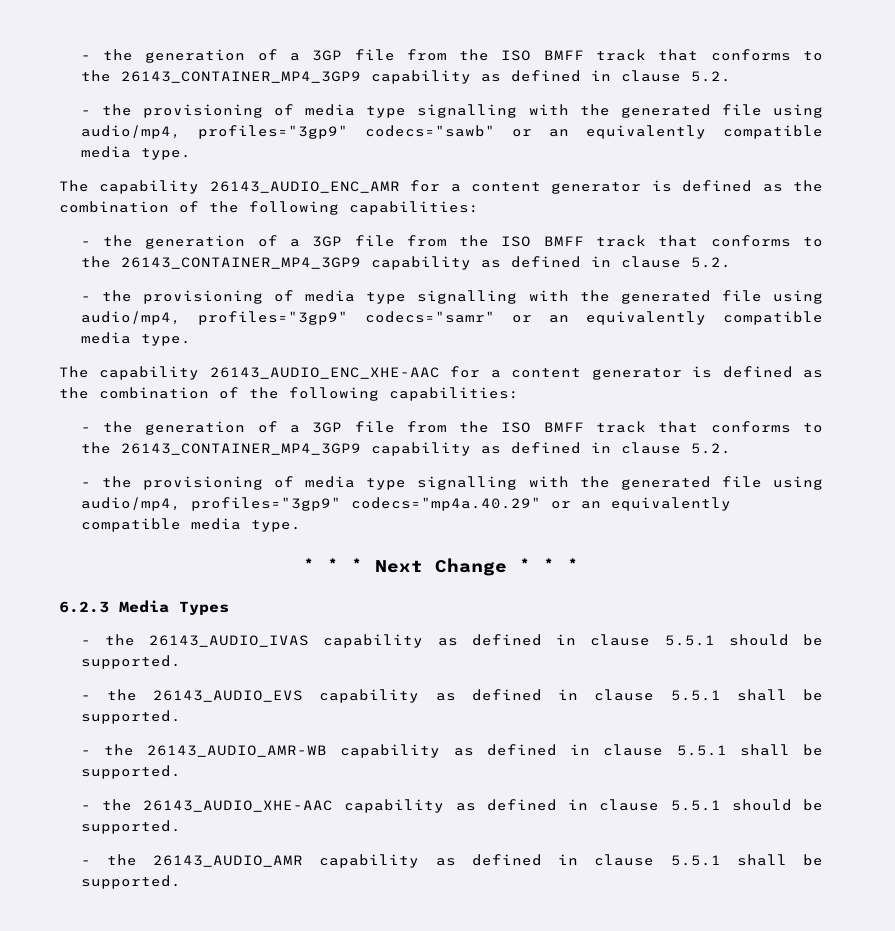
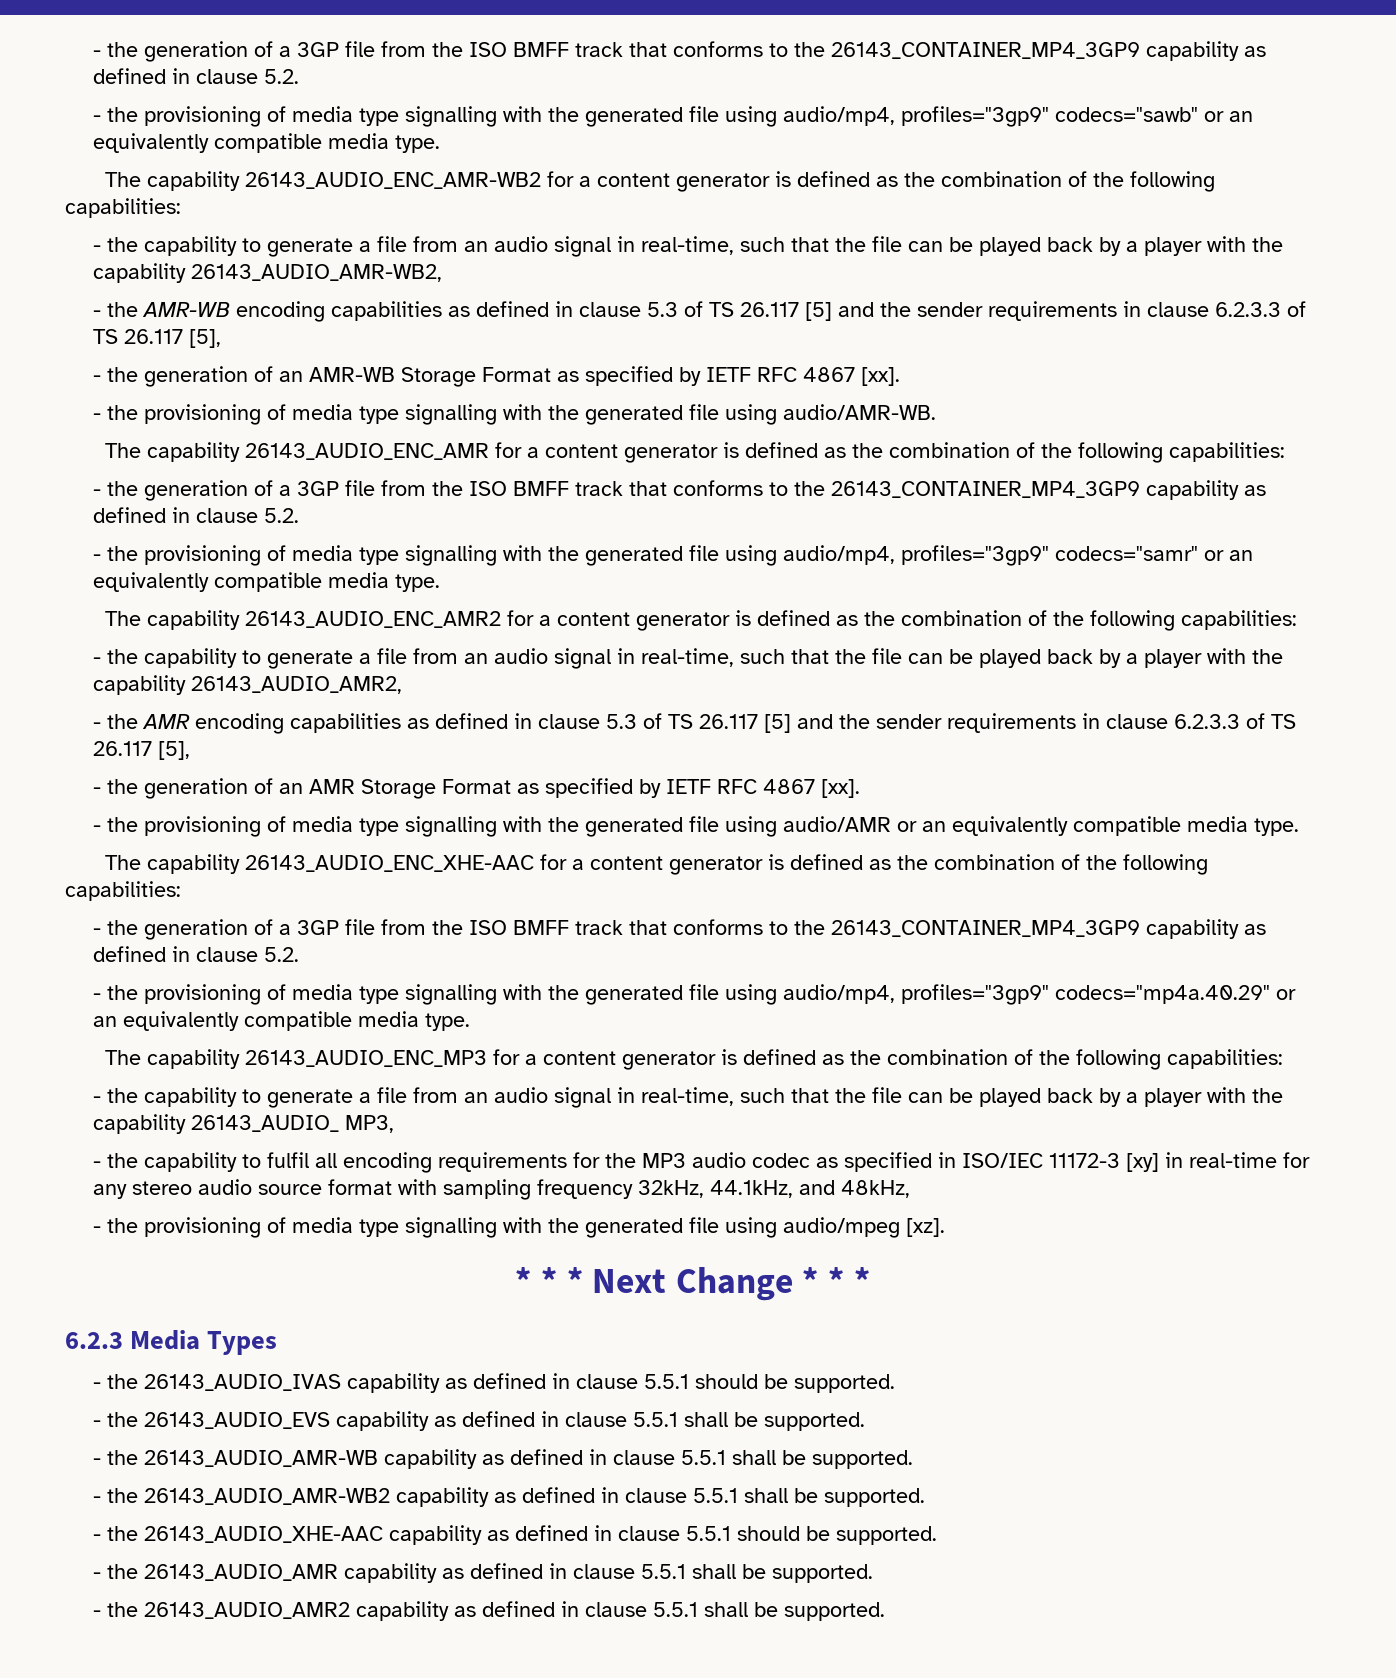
(191, 154) none -> [104,171,1215,192] [65,198,181,218] [92,236,1283,257] [92,263,442,283] [92,301,1306,322] [92,329,221,348] [92,366,900,387] [92,404,936,425] // The capability 26143_AUDIO_ENC_AMR-WB2 for a content generator is defined as the combination of the following capabilities: // - the capability to generate a file from an audio signal in real-time, such that the file can be played back by a player with the capability 26143_AUDIO_AMR-WB2, // - the AMR-WB encoding capabilities as defined in clause 5.3 of TS 26.117 [5] and the sender requirements in clause 6.2.3.3 of TS 26.117 [5], // - the generation of an AMR-WB Storage Format as specified by IETF RFC 4867 [xx]. // - the provisioning of media type signalling with the generated file using audio/AMR-WB.
(191, 340) none -> [104,610,1297,631] [92,648,1283,669] [92,675,402,695] [92,713,1296,734] [92,741,190,760] [92,778,860,799] [92,816,1299,837] // The capability 26143_AUDIO_ENC_AMR2 for a content generator is defined as the combination of the following capabilities: // - the capability to generate a file from an audio signal in real-time, such that the file can be played back by a player with the capability 26143_AUDIO_AMR2, // - the AMR encoding capabilities as defined in clause 5.3 of TS 26.117 [5] and the sender requirements in clause 6.2.3.3 of TS 26.117 [5], // - the generation of an AMR Storage Format as specified by IETF RFC 4867 [xx]. // - the provisioning of media type signalling with the generated file using audio/AMR or an equivalently compatible media type.
(301, 526) none -> [104,1049,1283,1070] [92,1087,1283,1108] [92,1114,394,1134] [92,1152,1310,1173] [92,1179,910,1200] [92,1217,945,1238] // The capability 26143_AUDIO_ENC_MP3 for a content generator is defined as the combination of the following capabilities: // - the capability to generate a file from an audio signal in real-time, such that the file can be played back by a player with the capability 26143_AUDIO_ MP3, // - the capability to fulfil all encoding requirements for the MP3 audio codec as specified in ISO/IEC 11172-3 [xy] in real-time for any stereo audio source format with sampling frequency 32kHz, 44.1kHz, and 48kHz, // - the provisioning of media type signalling with the generated file using audio/mpeg [xz].
(181, 772) none -> [92,1487,925,1507] // - the 26143_AUDIO_AMR-WB2 capability as defined in clause 5.5.1 shall be supported.
(181, 882) none -> [92,1601,885,1621] // - the 26143_AUDIO_AMR2 capability as defined in clause 5.5.1 shall be supported.

